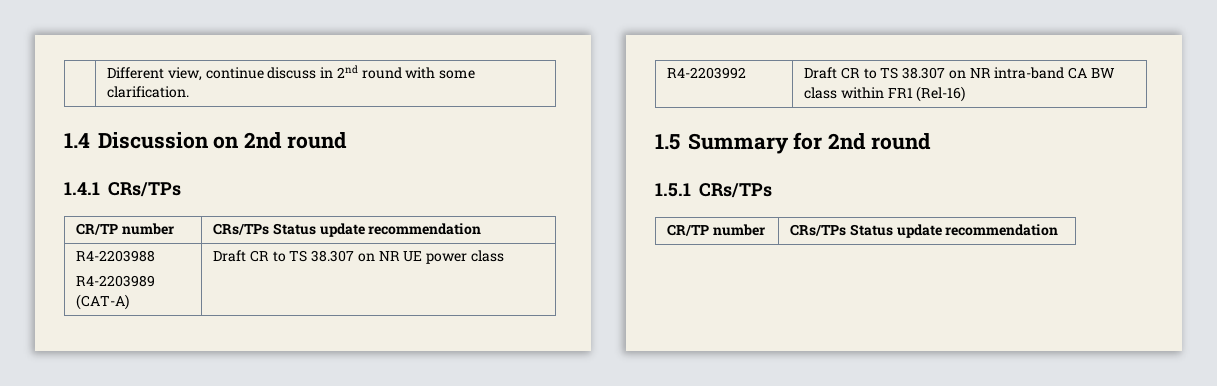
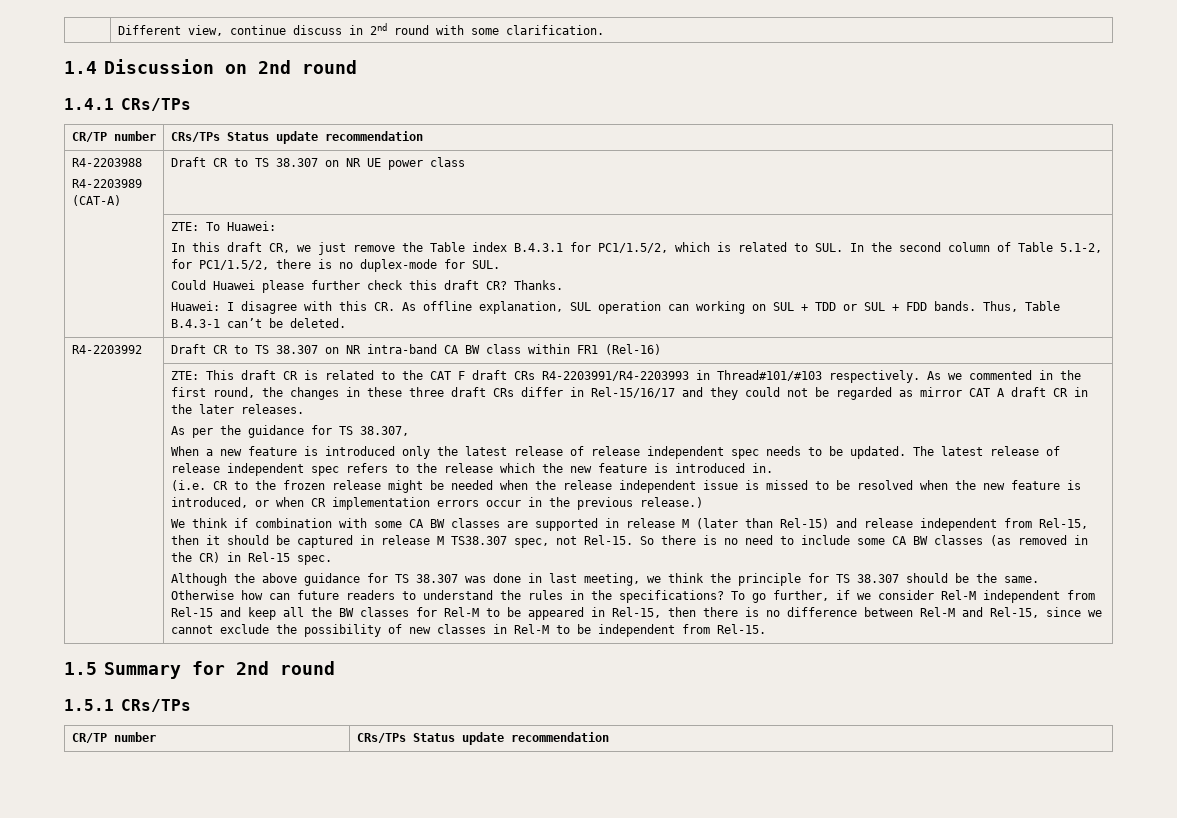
(504, 256) none -> [170,221,276,231] [170,242,1102,255] [170,259,500,272] [170,280,563,293] [170,301,1060,314] [170,318,346,328] // | ZTE: To Huawei: // In this draft CR, we just remove the Table index B.4.3.1 for PC1/1.5/2, which is related to SUL. In the second column of Table 5.1-2, for PC1/1.5/2, there is no duplex-mode for SUL. // Could Huawei please further check this draft CR? Thanks. // Huawei: I disagree with this CR. As offline explanation, SUL operation can working on SUL + TDD or SUL + FDD bands. Thus, Table B.4.3-1 can’t be deleted.
(966, 94) none -> [170,370,1081,383] [170,387,1088,400] [170,404,304,414] [170,425,409,438] [170,446,1060,459] [170,463,773,476] [170,480,1081,493] [170,497,703,510] [170,518,1088,531] [170,535,1088,548] [170,552,332,565] [170,573,1039,586] [170,590,1095,603] [170,607,1102,620] [170,624,766,637] // | ZTE: This draft CR is related to the CAT F draft CRs R4-2203991/R4-2203993 in Thread#101/#103 respectively. As we commented in the first round, the changes in these three draft CRs differ in Rel-15/16/17 and they could not be regarded as mirror CAT A draft CR in the later releases. // As per the guidance for TS 38.307, // When a new feature is introduced only the latest release of release independent spec needs to be updated. The latest release of release independent spec refers to the release which the new feature is introduced in. // (i.e. CR to the frozen release might be needed when the release independent issue is missed to be resolved when the new feature is introduced, or when CR implementation errors occur in the previous release.) // We think if combination with some CA BW classes are supported in release M (later than Rel-15) and release independent from Rel-15, then it should be captured in release M TS38.307 spec, not Rel-15. So there is no need to include some CA BW classes (as removed in the CR) in Rel-15 spec. // Although the above guidance for TS 38.307 was done in last meeting, we think the principle for TS 38.307 should be the same. Otherwise how can future readers to understand the rules in the specifications? To go further, if we consider Rel-M independent from Rel-15 and keep all the BW classes for Rel-M to be appeared in Rel-15, then there is no difference between Rel-M and Rel-15, since we cannot exclude the possibility of new classes in Rel-M to be independent from Rel-15.

